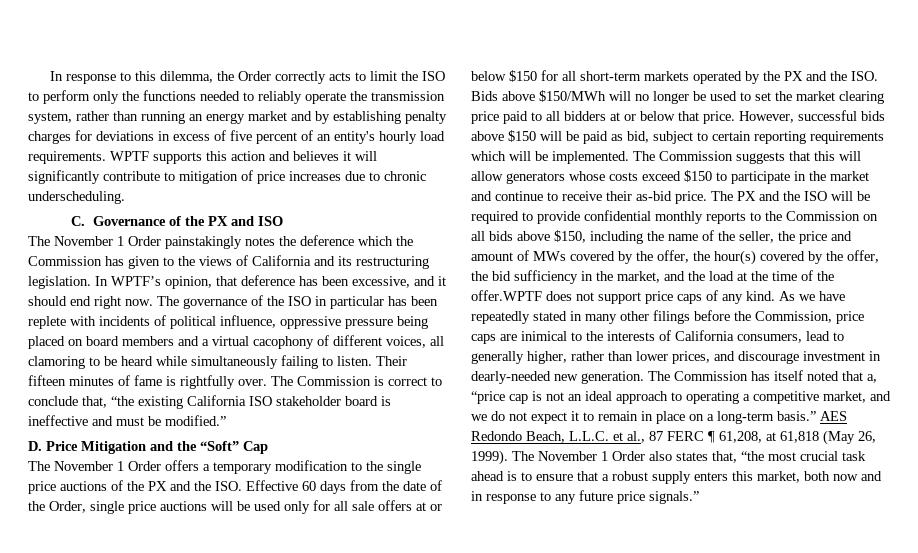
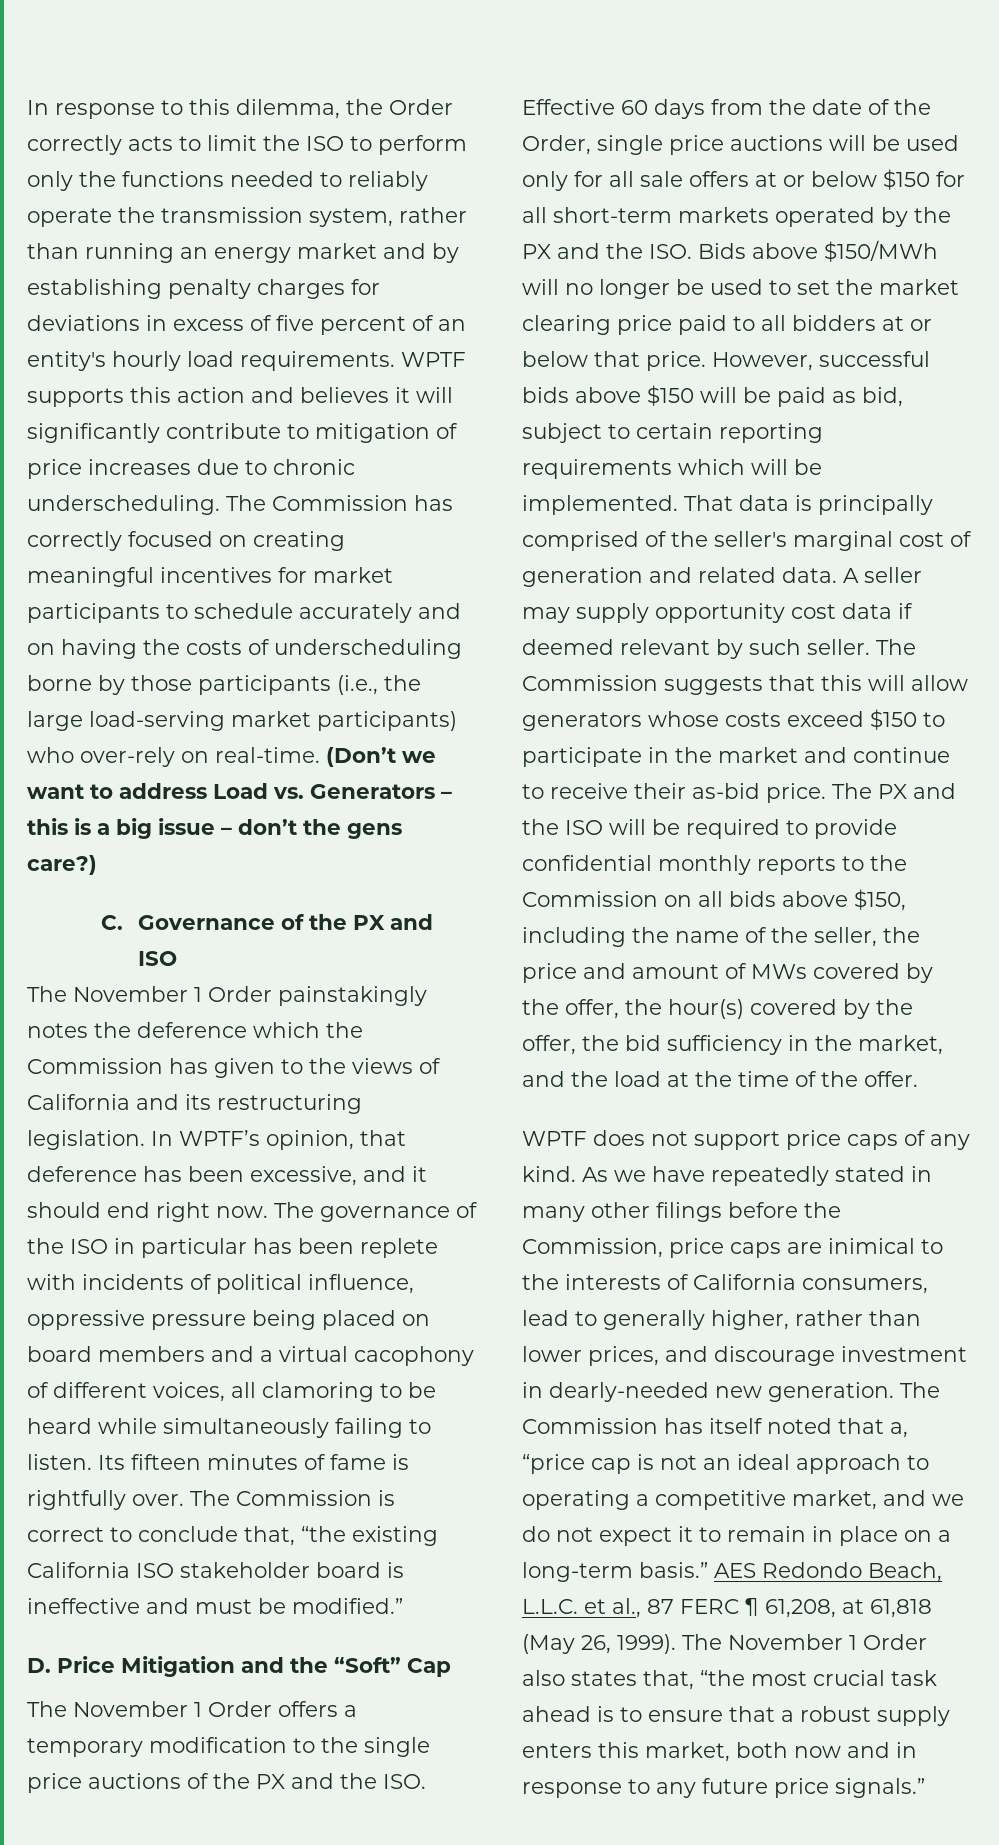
(125, 197) none -> [226,495,453,511] [27,531,345,551] [27,567,393,587] [27,603,461,623] [27,639,462,659] [27,675,421,695] [27,711,457,731] [27,747,436,767] [27,783,452,799] [27,818,402,839] [27,855,97,875] The Commission has correctly focused on creating meaningful incentives for market participants to schedule accurately and on having the costs of underscheduling borne by those participants (i.e., the large load-serving market participants) who over-rely on real-time. (Don’t we want to address Load vs. Generators – this is a big issue – don’t the gens care?)
[376,356,407,366] Their -> [98,1455,125,1470] Its
(629, 157) none -> [684,495,933,515] [522,531,972,551] [522,567,922,587] [522,603,913,623] [522,639,870,659] That data is principally comprised of the seller's marginal cost of generation and related data. A seller may supply opportunity cost data if deemed relevant by such seller.
[471,290,542,301] offer.WPTF -> [864,1071,918,1087] [522,1131,587,1146] offer. // WPTF

